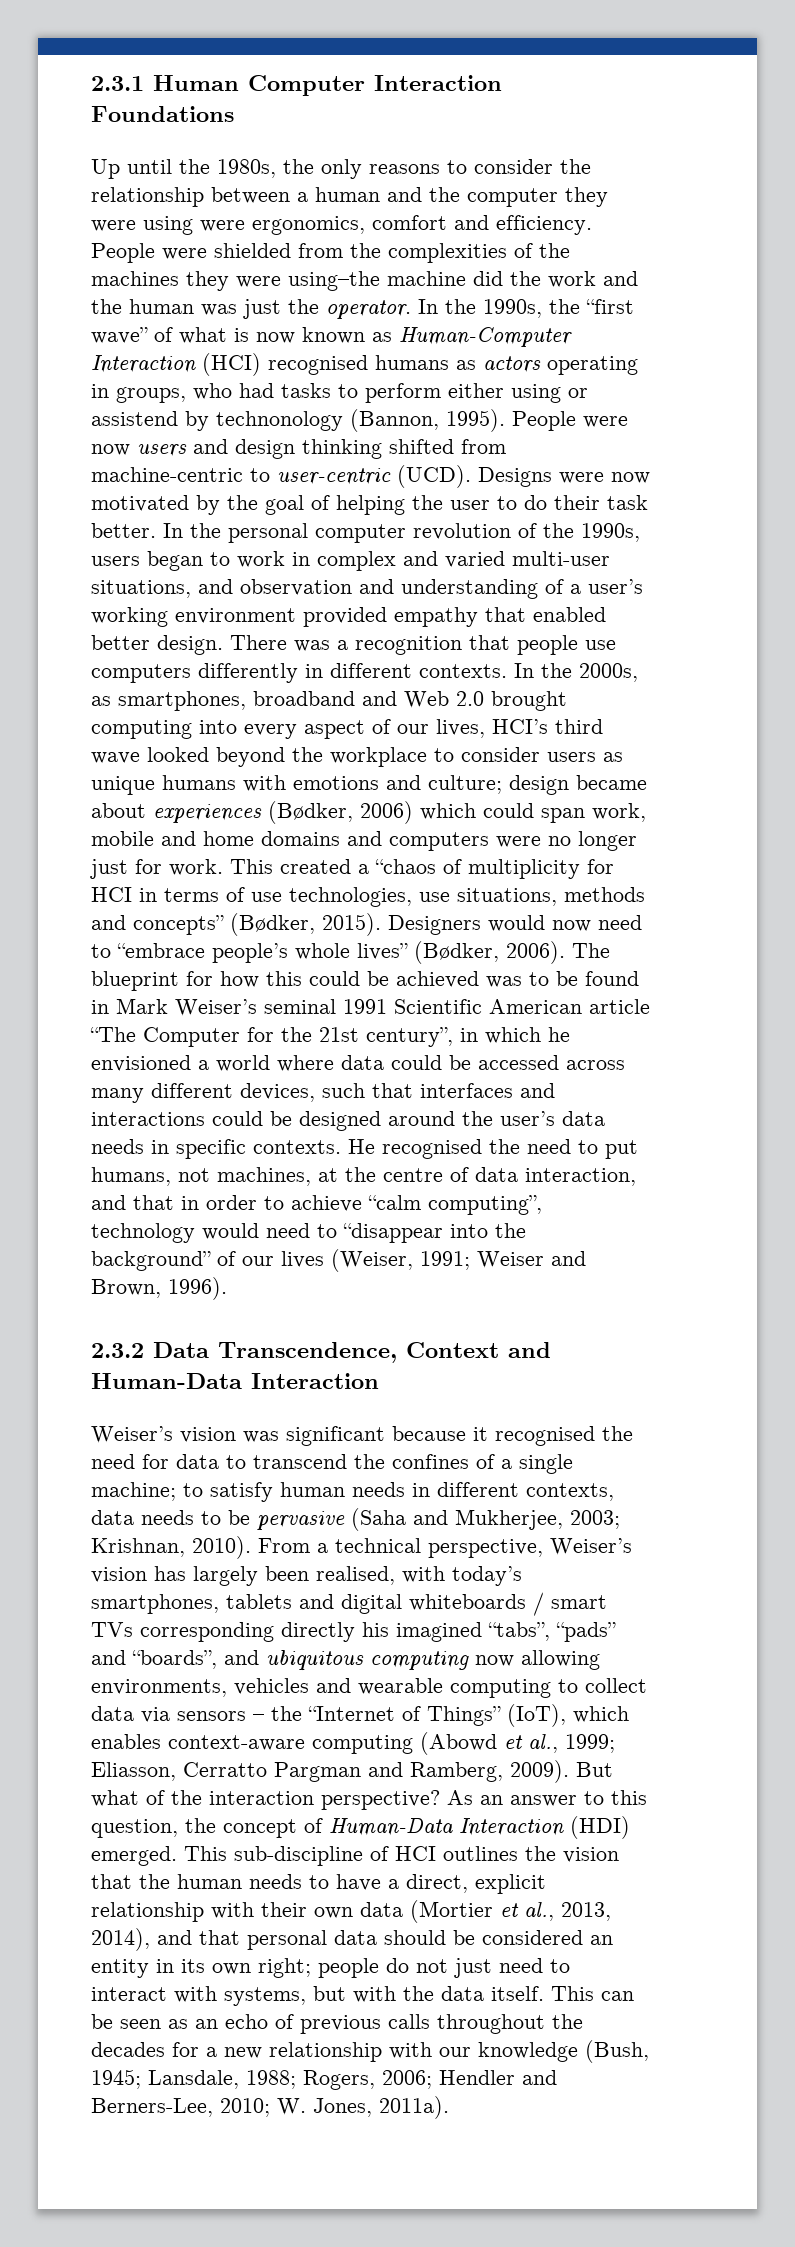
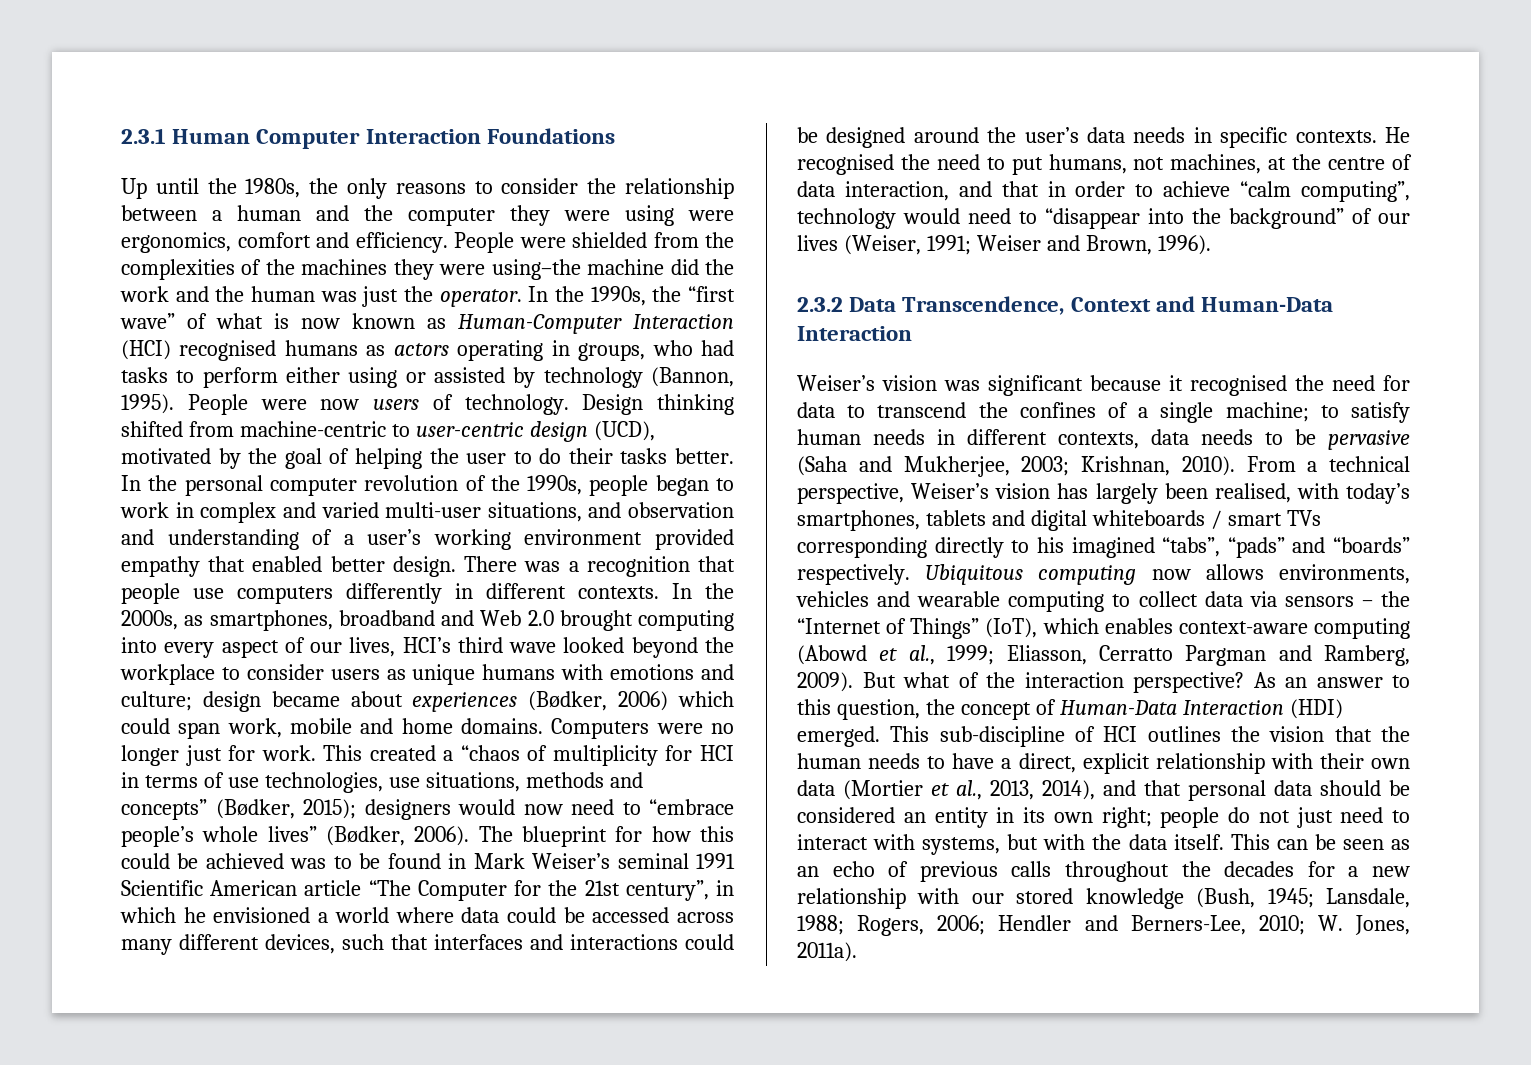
[91,411,343,431] assistend by technonology -> [433,367,643,388] assisted by technology
[193,439,295,459] and design -> [432,394,644,415] of technology. Design
[397,465,650,488] (UCD). Designs were now -> [529,421,655,442] design (UCD),
[607,495,648,510] task -> [620,448,668,464] tasks
[91,556,140,566] users -> [589,475,649,496] people
[261,831,489,851] domains and computers -> [460,718,650,739] domains. Computers
[322,913,481,936] 2015). Designers -> [303,799,451,820] 2015); designers
(355, 1632) none -> [1011,540,1030,553] to
[132,1650,364,1671] “boards”, and ubiquitous -> [1333,537,1410,553] [797,564,1024,585] “boards” respectively. Ubiquitous
[521,1650,600,1670] allowing -> [1205,564,1264,580] allows
(471, 2052) none -> [1016,888,1074,904] stored

